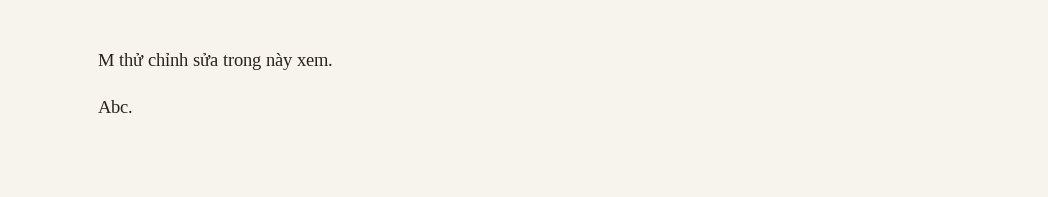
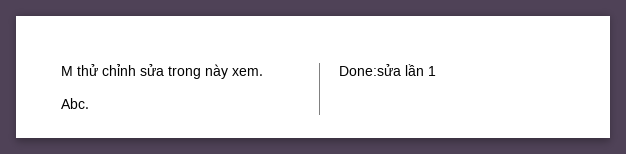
(133, 106) none -> [339,64,436,76] // Done:sửa lần 1

